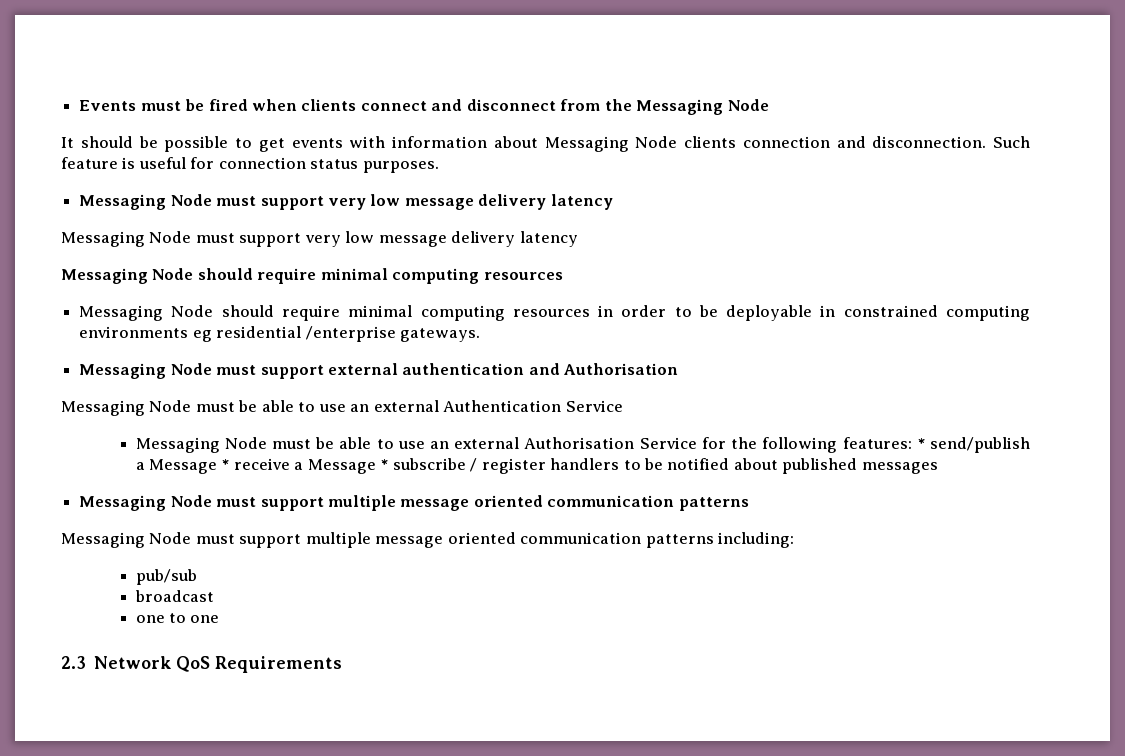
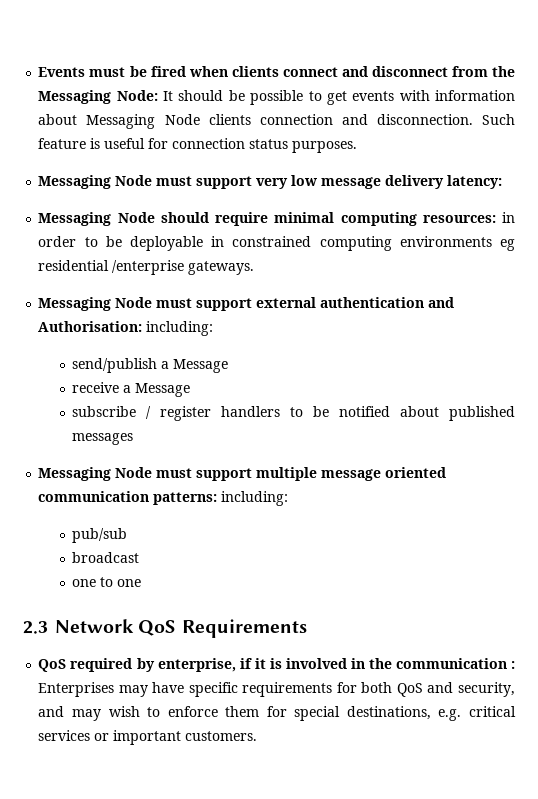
[727,99,769,111] Node // -> [116,90,158,101] Node:
[550,194,613,210] [61,231,578,247] [61,268,563,284] [79,305,590,321] latency // Messaging Node must support very low message delivery latency // Messaging Node should require minimal computing resources // Messaging Node should require minimal computing resources -> [447,175,503,189] [38,212,496,226] latency: // Messaging Node should require minimal computing resources:
[564,363,679,375] [61,400,623,416] [135,437,925,453] Authorisation // Messaging Node must be able to use an external Authentication Service // Messaging Node must be able to use an external Authorisation Service for the following features: * -> [38,321,214,336] Authorisation: including: //
[221,459,230,470] * -> (229, 366) //
[380,459,389,470] * -> (191, 390) //
[678,497,749,511] [61,532,714,548] patterns // Messaging Node must support multiple message oriented communication patterns -> [153,492,218,505] patterns:
(343, 664) none -> [38,658,515,672] [38,682,515,697] [38,706,516,721] [38,730,258,745] // QoS required by enterprise, if it is involved in the communication : Enterprises may have specific requirements for both QoS and security, and may wish to enforce them for special destinations, e.g. critical services or important customers.

